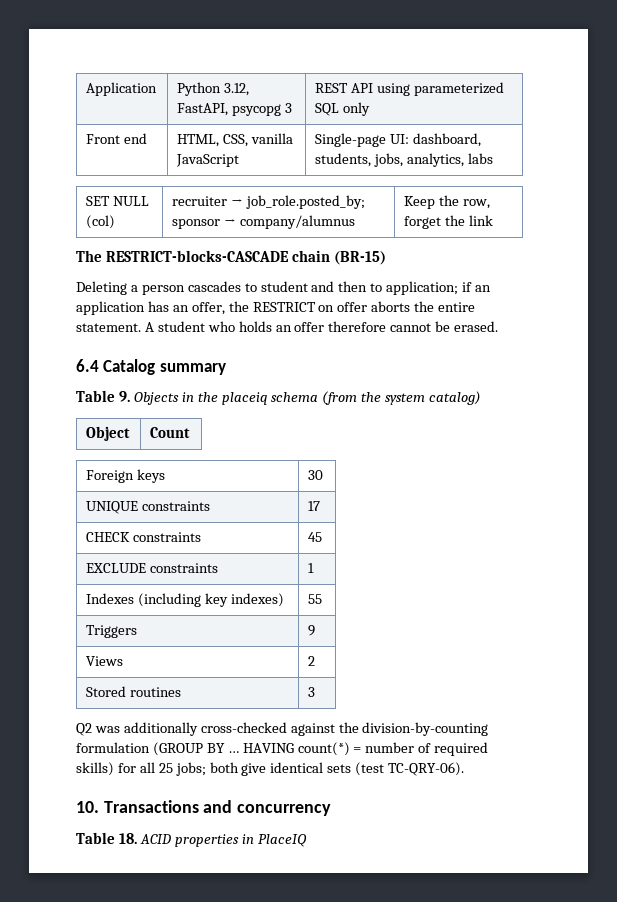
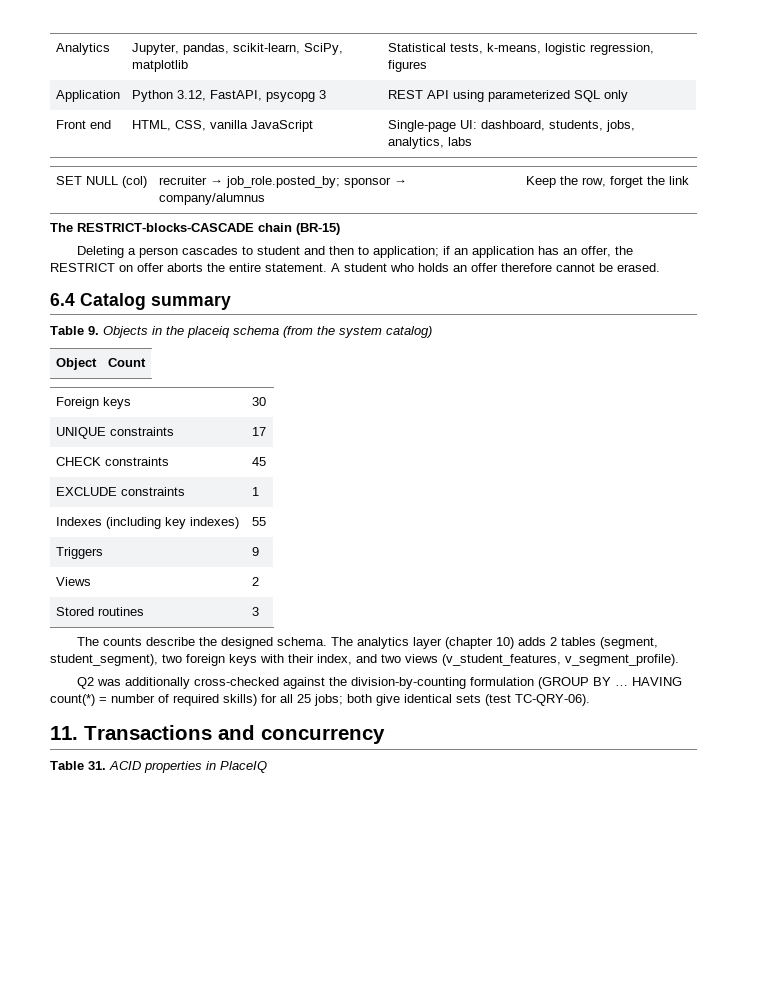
(86, 89) none -> [55,43,110,55] [131,43,343,55] [131,60,188,72] [387,43,654,55] [387,60,427,72] Analytics | Jupyter, pandas, scikit-learn, SciPy, matplotlib | Statistical tests, k-means, logistic regression, figures //
(316, 692) none -> [76,637,658,649] [50,654,679,666] // The counts describe the designed schema. The analytics layer (chapter 10) adds 2 tables (segment, student_segment), two foreign keys with their index, and two views (v_student_features, v_segment_profile).
[76,801,99,813] 10. -> [50,726,78,740] 11.
[118,833,137,844] 18. -> [88,761,106,770] 31.

